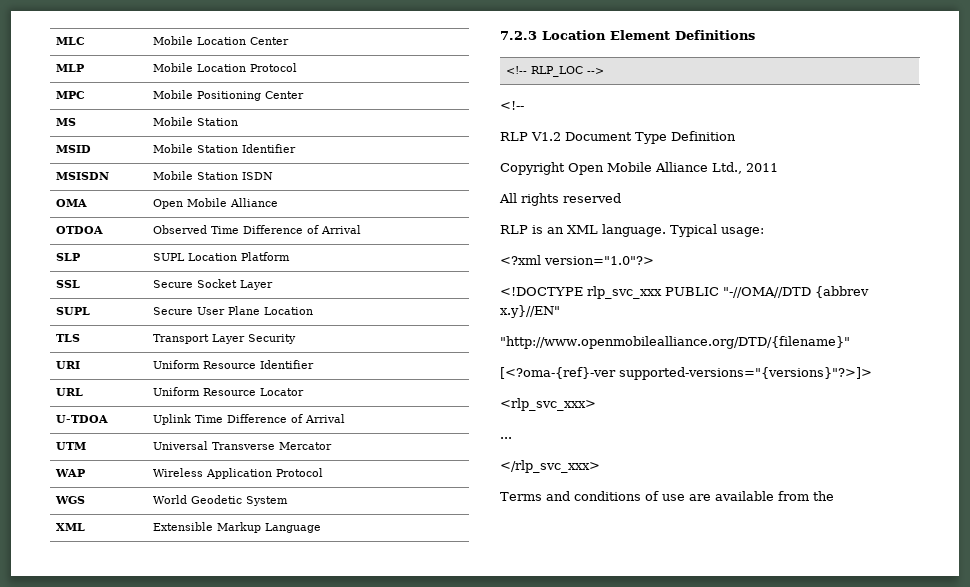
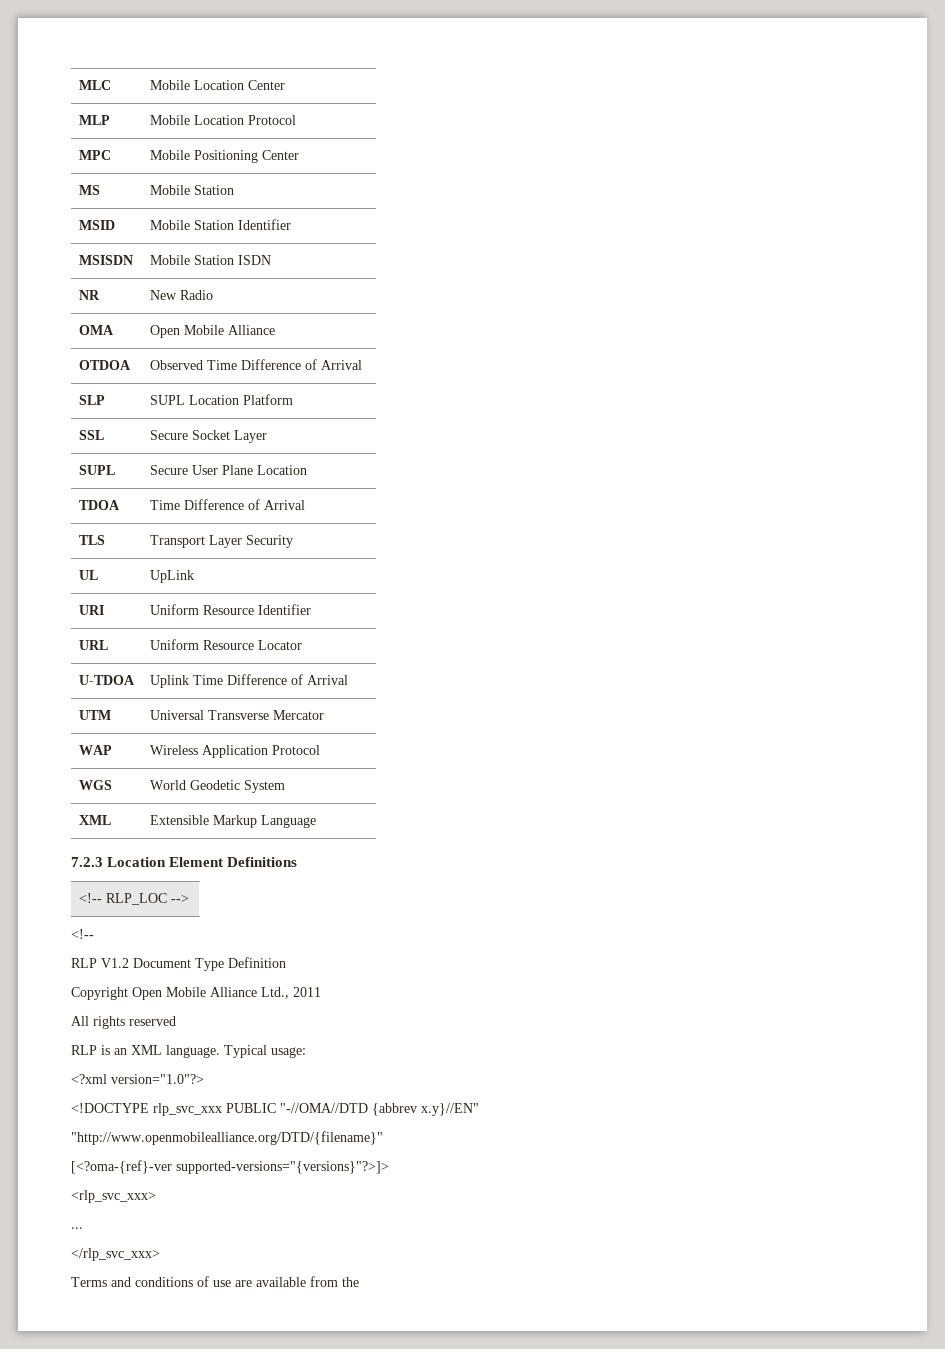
(274, 176) none -> [78,290,100,300] [149,290,213,300] // NR | New Radio
(314, 311) none -> [78,500,120,510] [149,499,305,510] // TDOA | Time Difference of Arrival
(297, 339) none -> [78,570,98,580] [149,570,194,583] // UL | UpLink

